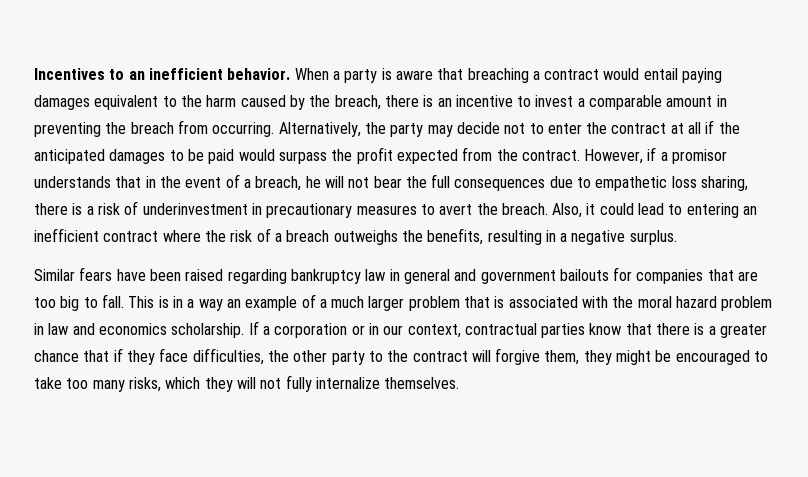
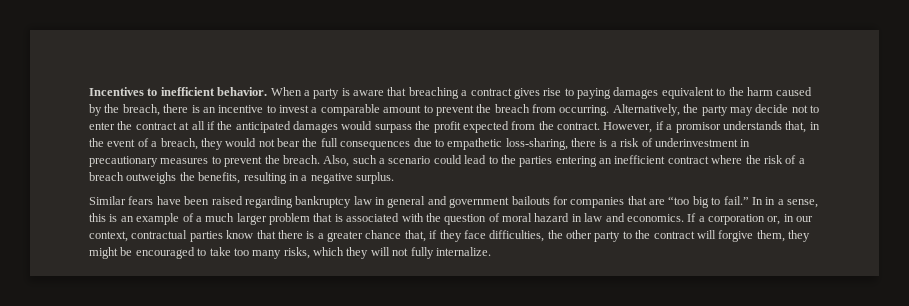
[128,71,145,80] an -> (158, 92) none
[603,68,678,80] would entail -> [513,88,574,99] gives rise to
[716,95,727,107] [34,122,101,137] in preventing -> [423,105,474,116] to prevent
[169,149,235,164] to be paid -> (338, 127) none
[115,176,142,188] that -> [785,121,807,133] that,
[305,176,344,188] he will -> [200,138,257,150] they would
[671,176,749,191] loss sharing, -> [505,138,568,150] loss-sharing,
[439,204,473,215] avert -> [224,156,263,167] prevent
[586,203,596,215] it -> [352,155,431,164] such a scenario
(683, 209) none -> [500,155,553,167] the parties
[34,297,56,308] too -> [668,196,690,205] “too
[101,294,223,311] fall. This is in a way -> [723,196,818,208] [89,213,118,222] fail.” In in a sense, this is
(634, 302) none -> [444,213,500,225] question of
[721,296,773,311] problem -> (570, 217) none
[98,323,245,338] economics scholarship. -> [626,214,684,222] economics.
[351,325,365,335] or -> [767,216,781,225] or,
[83,350,110,362] that -> [404,230,426,242] that,
[315,377,460,389] internalize themselves. -> [435,247,491,256] internalize.

